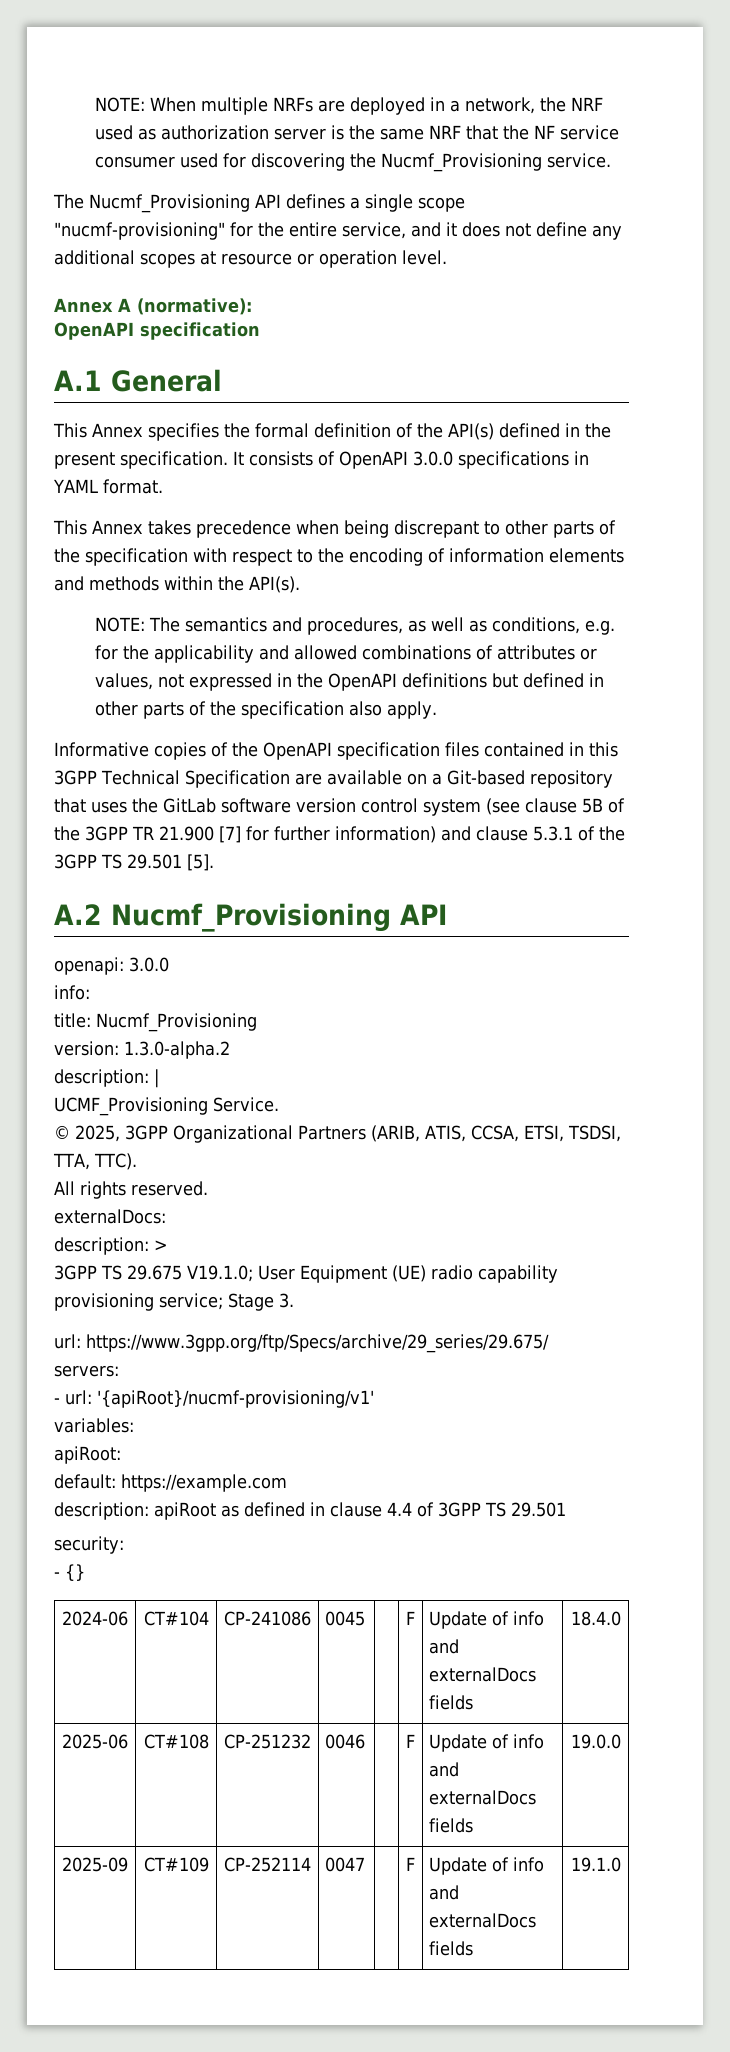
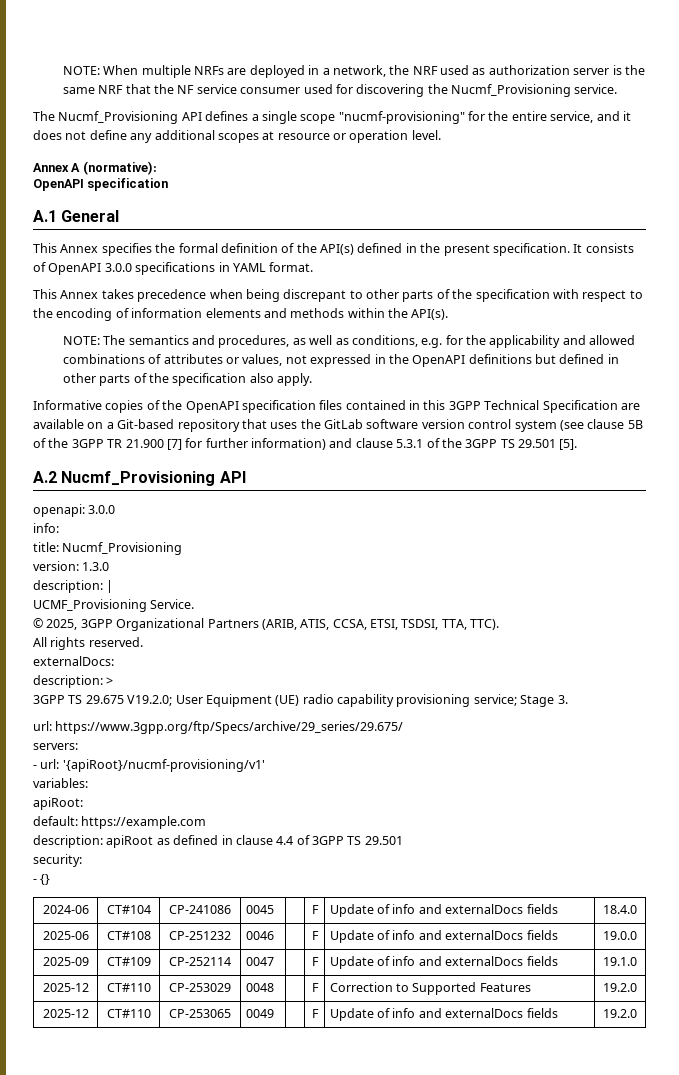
[124,1041,230,1059] 1.3.0-alpha.2 -> [82,562,110,571] 1.3.0
[187,1265,253,1282] V19.1.0; -> [127,695,173,706] V19.2.0;
(621, 1864) none -> [42,983,89,992] [106,983,151,992] [169,983,231,992] [245,983,274,992] [311,983,319,992] [329,982,531,995] [603,983,637,992] [42,1009,89,1018] [106,1009,151,1018] [169,1009,231,1018] [245,1009,274,1018] [311,1009,319,1018] [329,1008,558,1021] [603,1009,637,1018] // 2025-12 | CT#110 | CP-253029 | 0048 | | F | Correction to Supported Features | 19.2.0 // 2025-12 | CT#110 | CP-253065 | 0049 | | F | Update of info and externalDocs fields | 19.2.0

